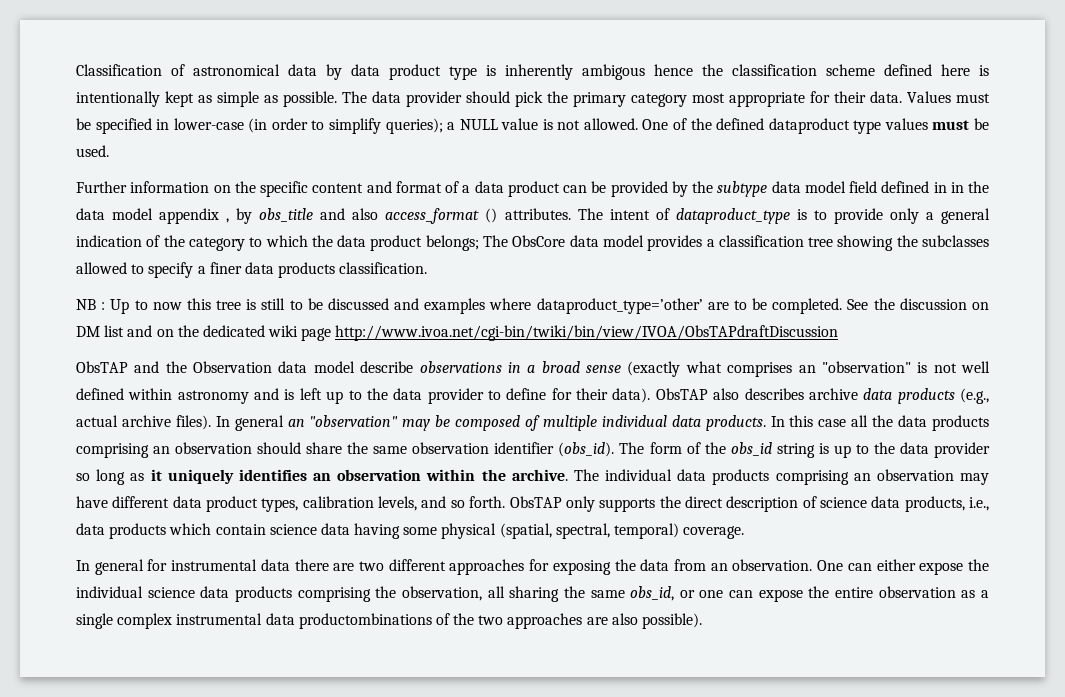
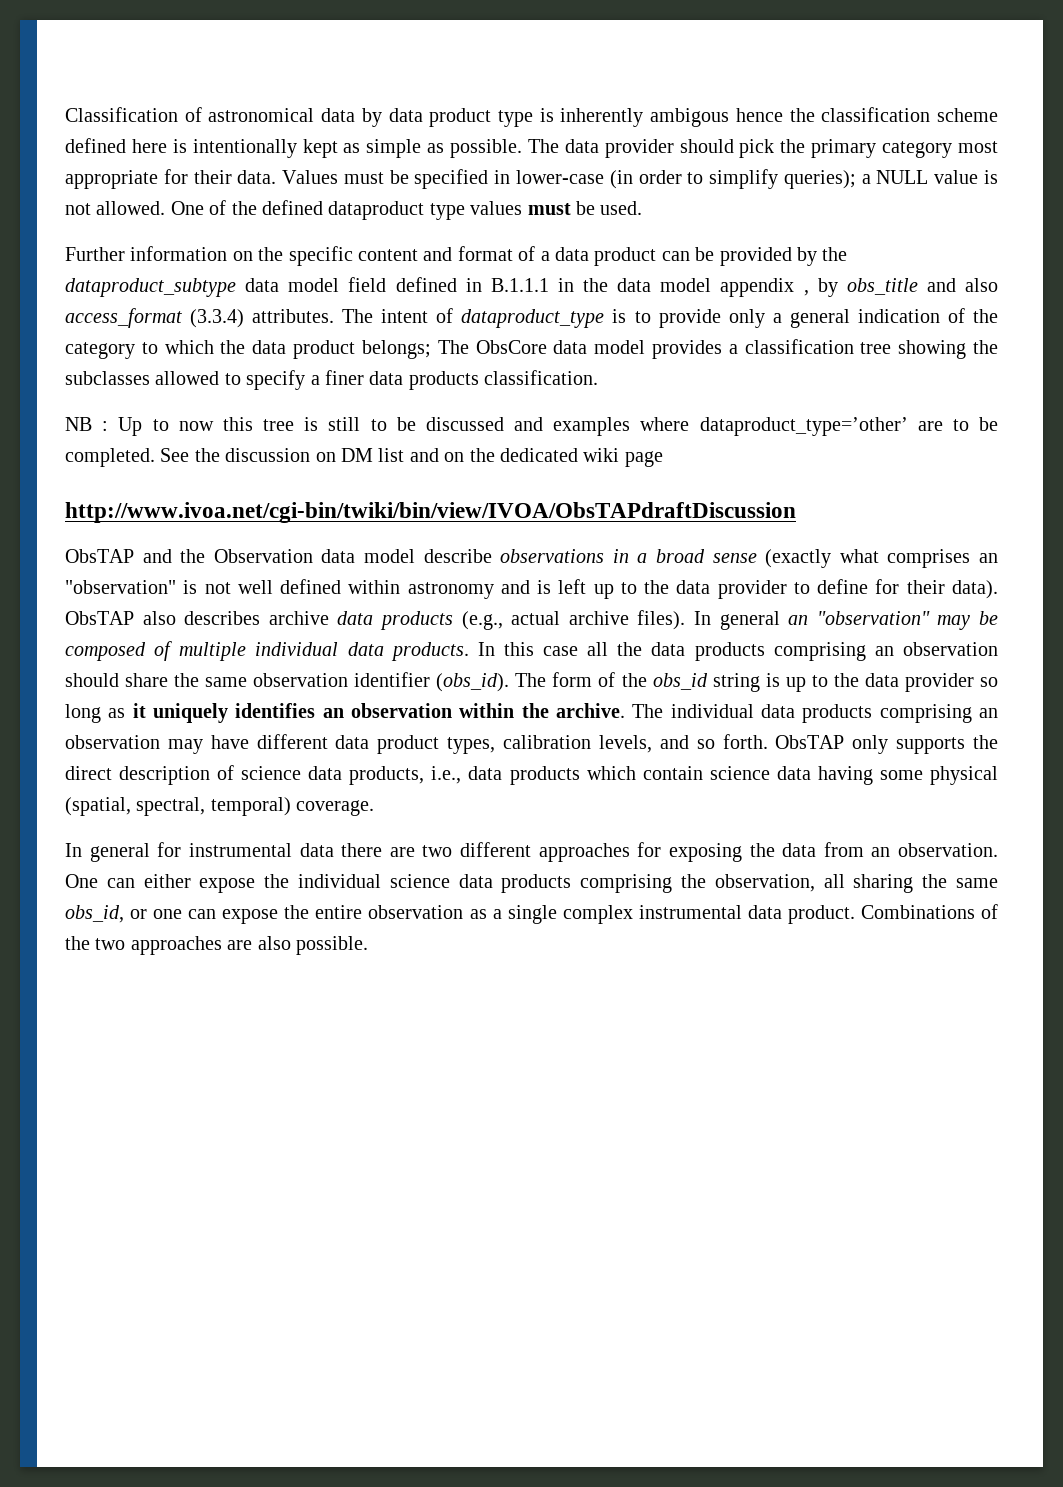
[717,181,768,197] subtype -> [65,278,236,297] dataproduct_subtype
(947, 187) none -> [490,278,549,292] B.1.1.1
[485,208,498,223] () -> [190,309,245,328] (3.3.4)
(332, 334) none -> (663, 459) //
[298,613,432,629] productombinations -> [787,905,975,924] product. Combinations
[642,613,703,629] possible). -> [296,936,368,955] possible.

